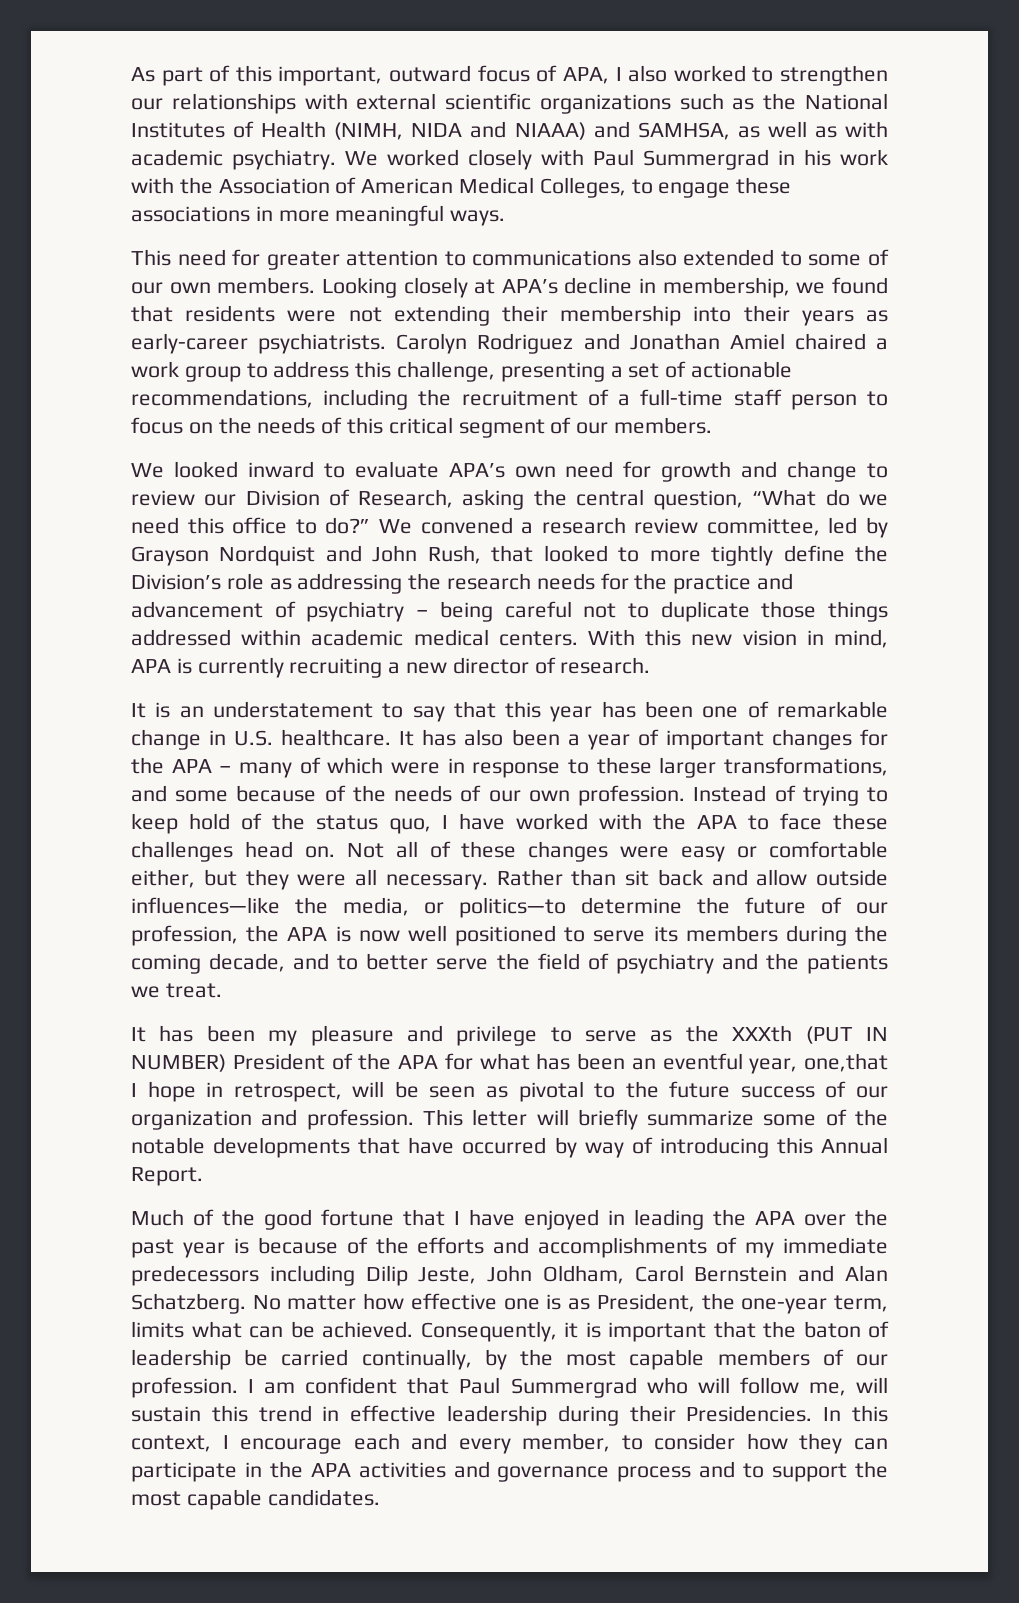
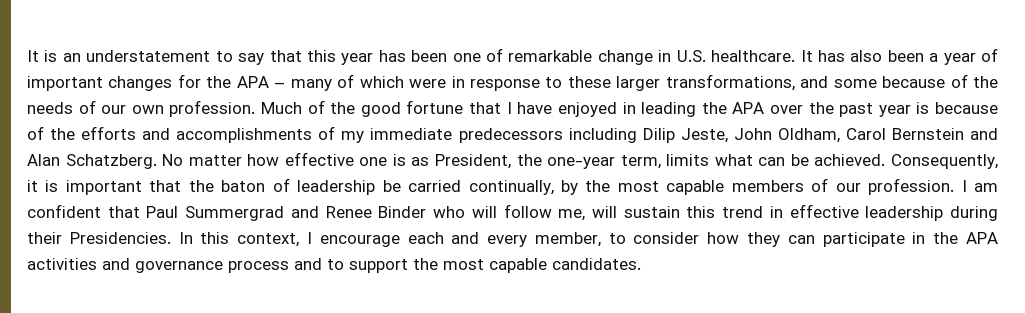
[131,65,889,86] [131,93,889,114] [131,121,888,140] [131,149,888,170] [131,177,792,198] [131,205,506,226] [131,249,889,270] [131,277,888,298] [131,305,889,326] [131,333,888,354] [131,361,793,382] [131,389,888,410] [131,417,713,438] [131,461,888,482] [131,489,888,510] [131,517,888,538] [131,545,888,566] [131,573,794,594] [131,601,888,622] [131,629,889,648] [131,657,651,678] As part of this important, outward focus of APA, I also worked to strengthen our relationships with external scientific organizations such as the National Institutes of Health (NIMH, NIDA and NIAAA) and SAMHSA, as well as with academic psychiatry. We worked closely with Paul Summergrad in his work with the Association of American Medical Colleges, to engage these associations in more meaningful ways. // This need for greater attention to communications also extended to some of our own members. Looking closely at APA’s decline in membership, we found that residents were not extending their membership into their years as early-career psychiatrists. Carolyn Rodriguez and Jonathan Amiel chaired a work group to address this challenge, presenting a set of actionable recommendations, including the recruitment of a full-time staff person to focus on the needs of this critical segment of our members. // We looked inward to evaluate APA’s own need for growth and change to review our Division of Research, asking the central question, “What do we need this office to do?” We convened a research review committee, led by Grayson Nordquist and John Rush, that looked to more tightly define the Division’s role as addressing the research needs for the practice and advancement of psychiatry – being careful not to duplicate those things addressed within academic medical centers. With this new vision in mind, APA is currently recruiting a new director of research. // -> (27, 56) none
[693,785,889,806] [131,813,888,834] [131,841,888,862] [131,869,888,890] [131,897,888,918] [131,925,888,946] [131,953,888,974] [131,983,222,998] [131,1025,888,1046] [131,1053,888,1074] [131,1081,888,1102] [131,1109,888,1130] [131,1137,889,1158] [131,1167,203,1186] Instead of trying to keep hold of the status quo, I have worked with the APA to face these challenges head on. Not all of these changes were easy or comfortable either, but they were all necessary. Rather than sit back and allow outside influences—like the media, or politics—to determine the future of our profession, the APA is now well positioned to serve its members during the coming decade, and to better serve the field of psychiatry and the patients we treat. // It has been my pleasure and privilege to serve as the XXXth (PUT IN NUMBER) President of the APA for what has been an eventful year, one,that I hope in retrospect, will be seen as pivotal to the future success of our organization and profession. This letter will briefly summarize some of the notable developments that have occurred by way of introducing this Annual Report. // -> (256, 108) none
(637, 1387) none -> [290,206,427,218] and Renee Binder

